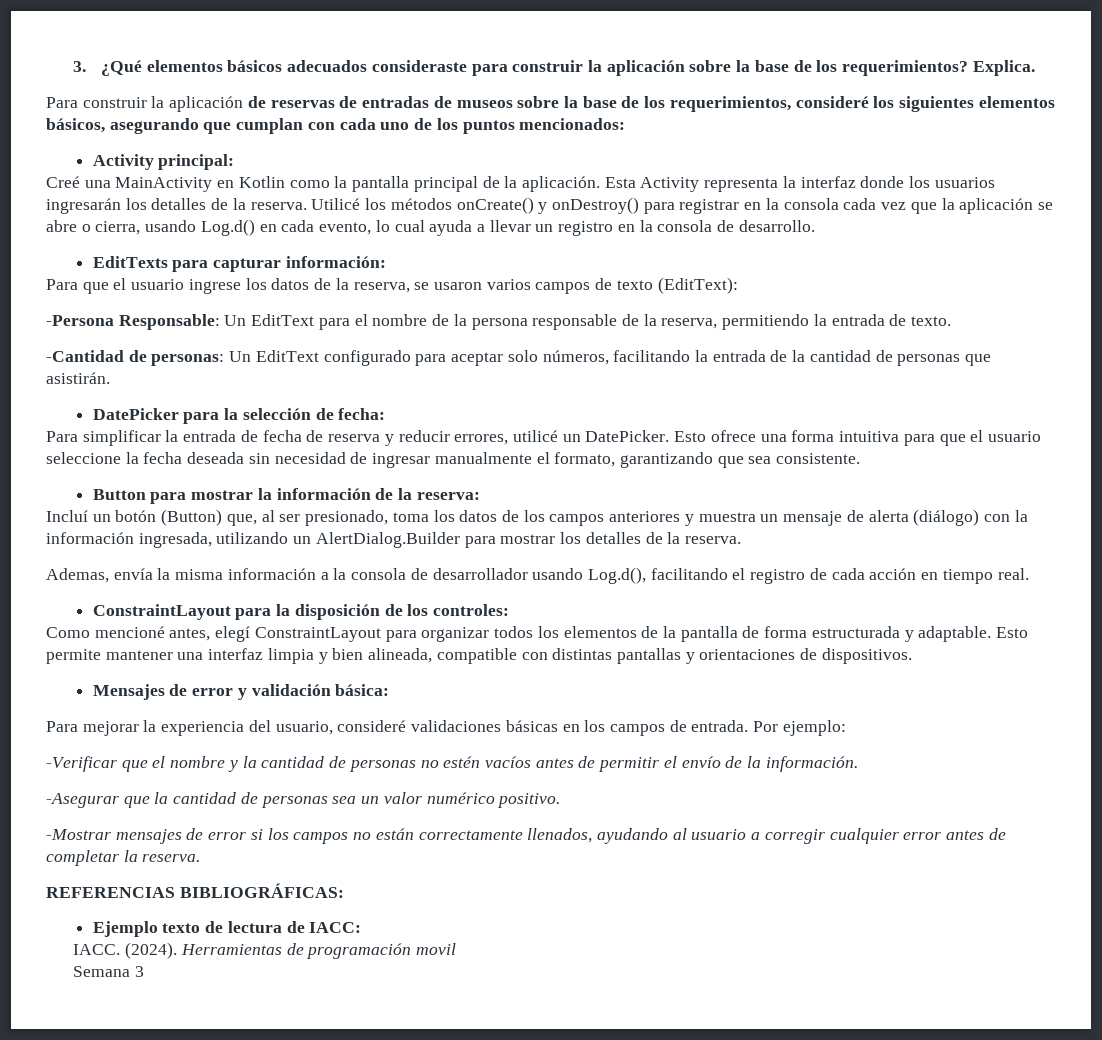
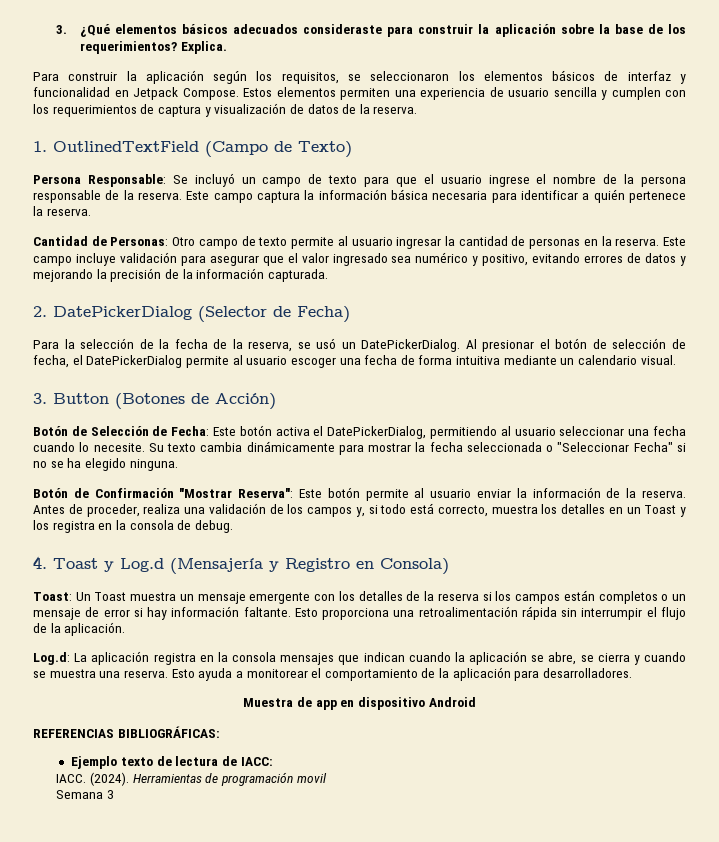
[247,96,1055,112] [46,118,626,134] [92,154,235,170] [46,176,995,192] [46,197,1053,214] [46,219,815,236] [92,256,386,272] [46,277,738,294] [46,314,350,330] de reservas de entradas de museos sobre la base de los requerimientos, consideré los siguientes elementos básicos, asegurando que cumplan con cada uno de los puntos mencionados: // Activity principal: // Creé una MainActivity en Kotlin como la pantalla principal de la aplicación. Esta Activity representa la interfaz donde los usuarios ingresarán los detalles de la reserva. Utilicé los métodos onCreate() y onDestroy() para registrar en la consola cada vez que la aplicación se abre o cierra, usando Log.d() en cada evento, lo cual ayuda a llevar un registro en la consola de desarrollo. // EditTexts para capturar información: // Para que el usuario ingrese los datos de la reserva, se usaron varios campos de texto (EditText): // -Persona Responsable: Un EditText para -> [213,70,687,84] [33,87,686,100] [33,103,418,117] [33,141,352,158] [33,173,530,187] según los requisitos, se seleccionaron los elementos básicos de interfaz y funcionalidad en Jetpack Compose. Estos elementos permiten una experiencia de usuario sencilla y cumplen con los requerimientos de captura y visualización de datos de la reserva. // 1. OutlinedTextField (Campo de Texto) // Persona Responsable: Se incluyó un campo de texto para que el usuario ingrese
[661,314,952,330] [46,350,992,366] [46,372,110,384] [92,408,386,424] [46,430,1041,446] [46,452,861,468] [92,488,480,504] [46,509,1028,526] [46,532,741,548] [46,567,1029,584] [92,604,510,620] [46,626,1029,642] [46,648,912,664] [92,684,390,700] [46,720,846,736] [46,756,858,772] [46,792,561,808] [46,828,1006,844] [46,850,201,866] reserva, permitiendo la entrada de texto. // -Cantidad de personas: Un EditText configurado para aceptar solo números, facilitando la entrada de la cantidad de personas que asistirán. // DatePicker para la selección de fecha: // Para simplificar la entrada de fecha de reserva y reducir errores, utilicé un DatePicker. Esto ofrece una forma intuitiva para que el usuario seleccione la fecha deseada sin necesidad de ingresar manualmente el formato, garantizando que sea consistente. // Button para mostrar la información de la reserva: // Incluí un botón (Button) que, al ser presionado, toma los datos de los campos anteriores y muestra un mensaje de alerta (diálogo) con la información ingresada, utilizando un AlertDialog.Builder para mostrar los detalles de la reserva. // Ademas, envía la misma información a la consola de desarrollador usando Log.d(), facilitando el registro de cada acción en tiempo real. // ConstraintLayout para la disposición de los controles: // Como mencioné antes, elegí ConstraintLayout para organizar todos los elementos de la pantalla de forma estructurada y adaptable. Esto permite mantener una interfaz limpia y bien alineada, compatible con distintas pantallas y orientaciones de dispositivos. // Mensajes de error y validación básica: // Para mejorar la experiencia del usuario, consideré validaciones básicas en los campos de entrada. Por ejemplo: // -Verificar que el nombre y la cantidad de personas no estén vacíos antes de permitir el envío de la información. // -Asegurar que la cantidad de personas sea un valor numérico positivo. // -Mostrar mensajes de error si los campos no están correctamente llenados, ayudando al usuario a corregir cualquier error antes de completar la reserva. -> [138,189,686,203] [33,206,91,216] [33,236,686,249] [33,252,687,266] [33,268,328,282] [33,306,350,323] [33,338,686,352] [33,355,676,368] [33,393,276,410] [33,425,686,439] [33,441,686,455] [33,458,178,471] [33,487,686,501] [33,503,686,517] [33,520,233,533] [33,556,449,575] [33,590,686,604] [33,606,686,620] [33,622,126,636] [33,651,686,665] [33,667,633,681] [243,697,476,710] reserva. Este campo captura la información básica necesaria para identificar a quién pertenece la reserva. // Cantidad de Personas: Otro campo de texto permite al usuario ingresar la cantidad de personas en la reserva. Este campo incluye validación para asegurar que el valor ingresado sea numérico y positivo, evitando errores de datos y mejorando la precisión de la información capturada. // 2. DatePickerDialog (Selector de Fecha) // Para la selección de la fecha de la reserva, se usó un DatePickerDialog. Al presionar el botón de selección de fecha, el DatePickerDialog permite al usuario escoger una fecha de forma intuitiva mediante un calendario visual. // 3. Button (Botones de Acción) // Botón de Selección de Fecha: Este botón activa el DatePickerDialog, permitiendo al usuario seleccionar una fecha cuando lo necesite. Su texto cambia dinámicamente para mostrar la fecha seleccionada o "Seleccionar Fecha" si no se ha elegido ninguna. // Botón de Confirmación "Mostrar Reserva": Este botón permite al usuario enviar la información de la reserva. Antes de proceder, realiza una validación de los campos y, si todo está correcto, muestra los detalles en un Toast y los registra en la consola de debug. // 4. Toast y Log.d (Mensajería y Registro en Consola) // Toast: Un Toast muestra un mensaje emergente con los detalles de la reserva si los campos están completos o un mensaje de error si hay información faltante. Esto proporciona una retroalimentación rápida sin interrumpir el flujo de la aplicación. // Log.d: La aplicación registra en la consola mensajes que indican cuando la aplicación se abre, se cierra y cuando se muestra una reserva. Esto ayuda a monitorear el comportamiento de la aplicación para desarrolladores. // Muestra de app en dispositivo Android

